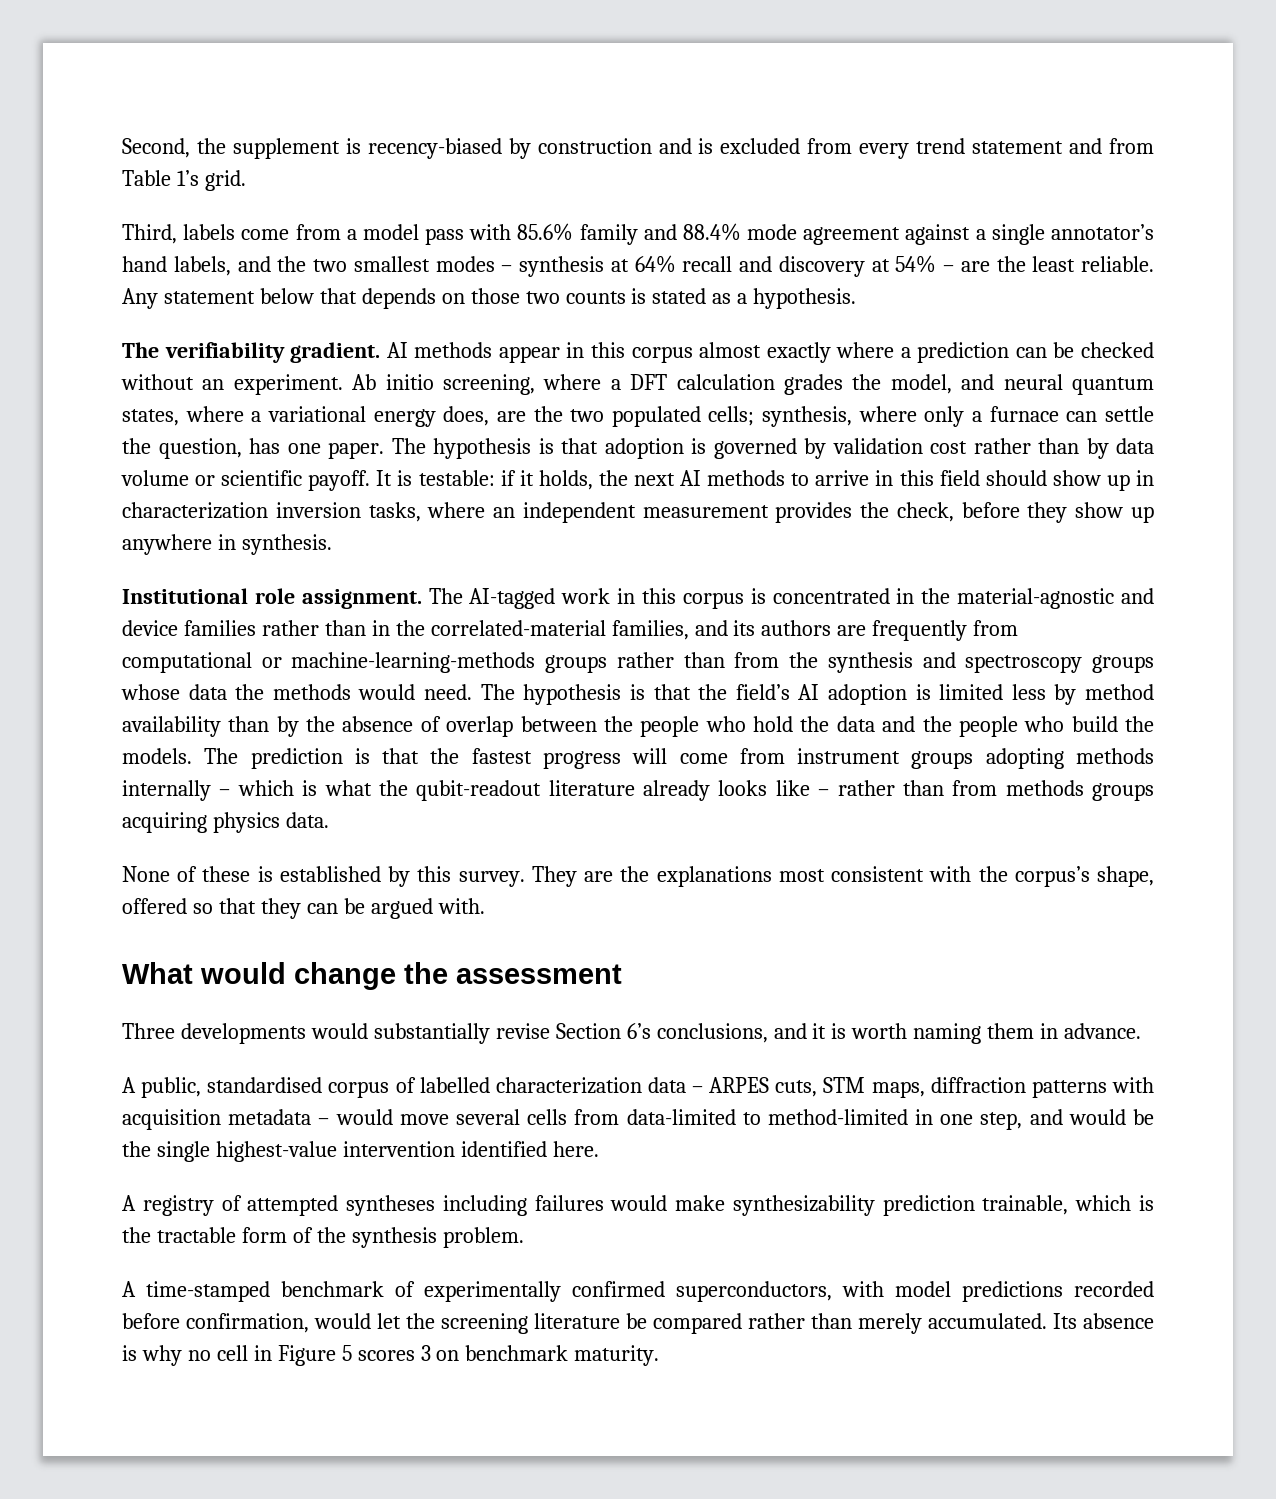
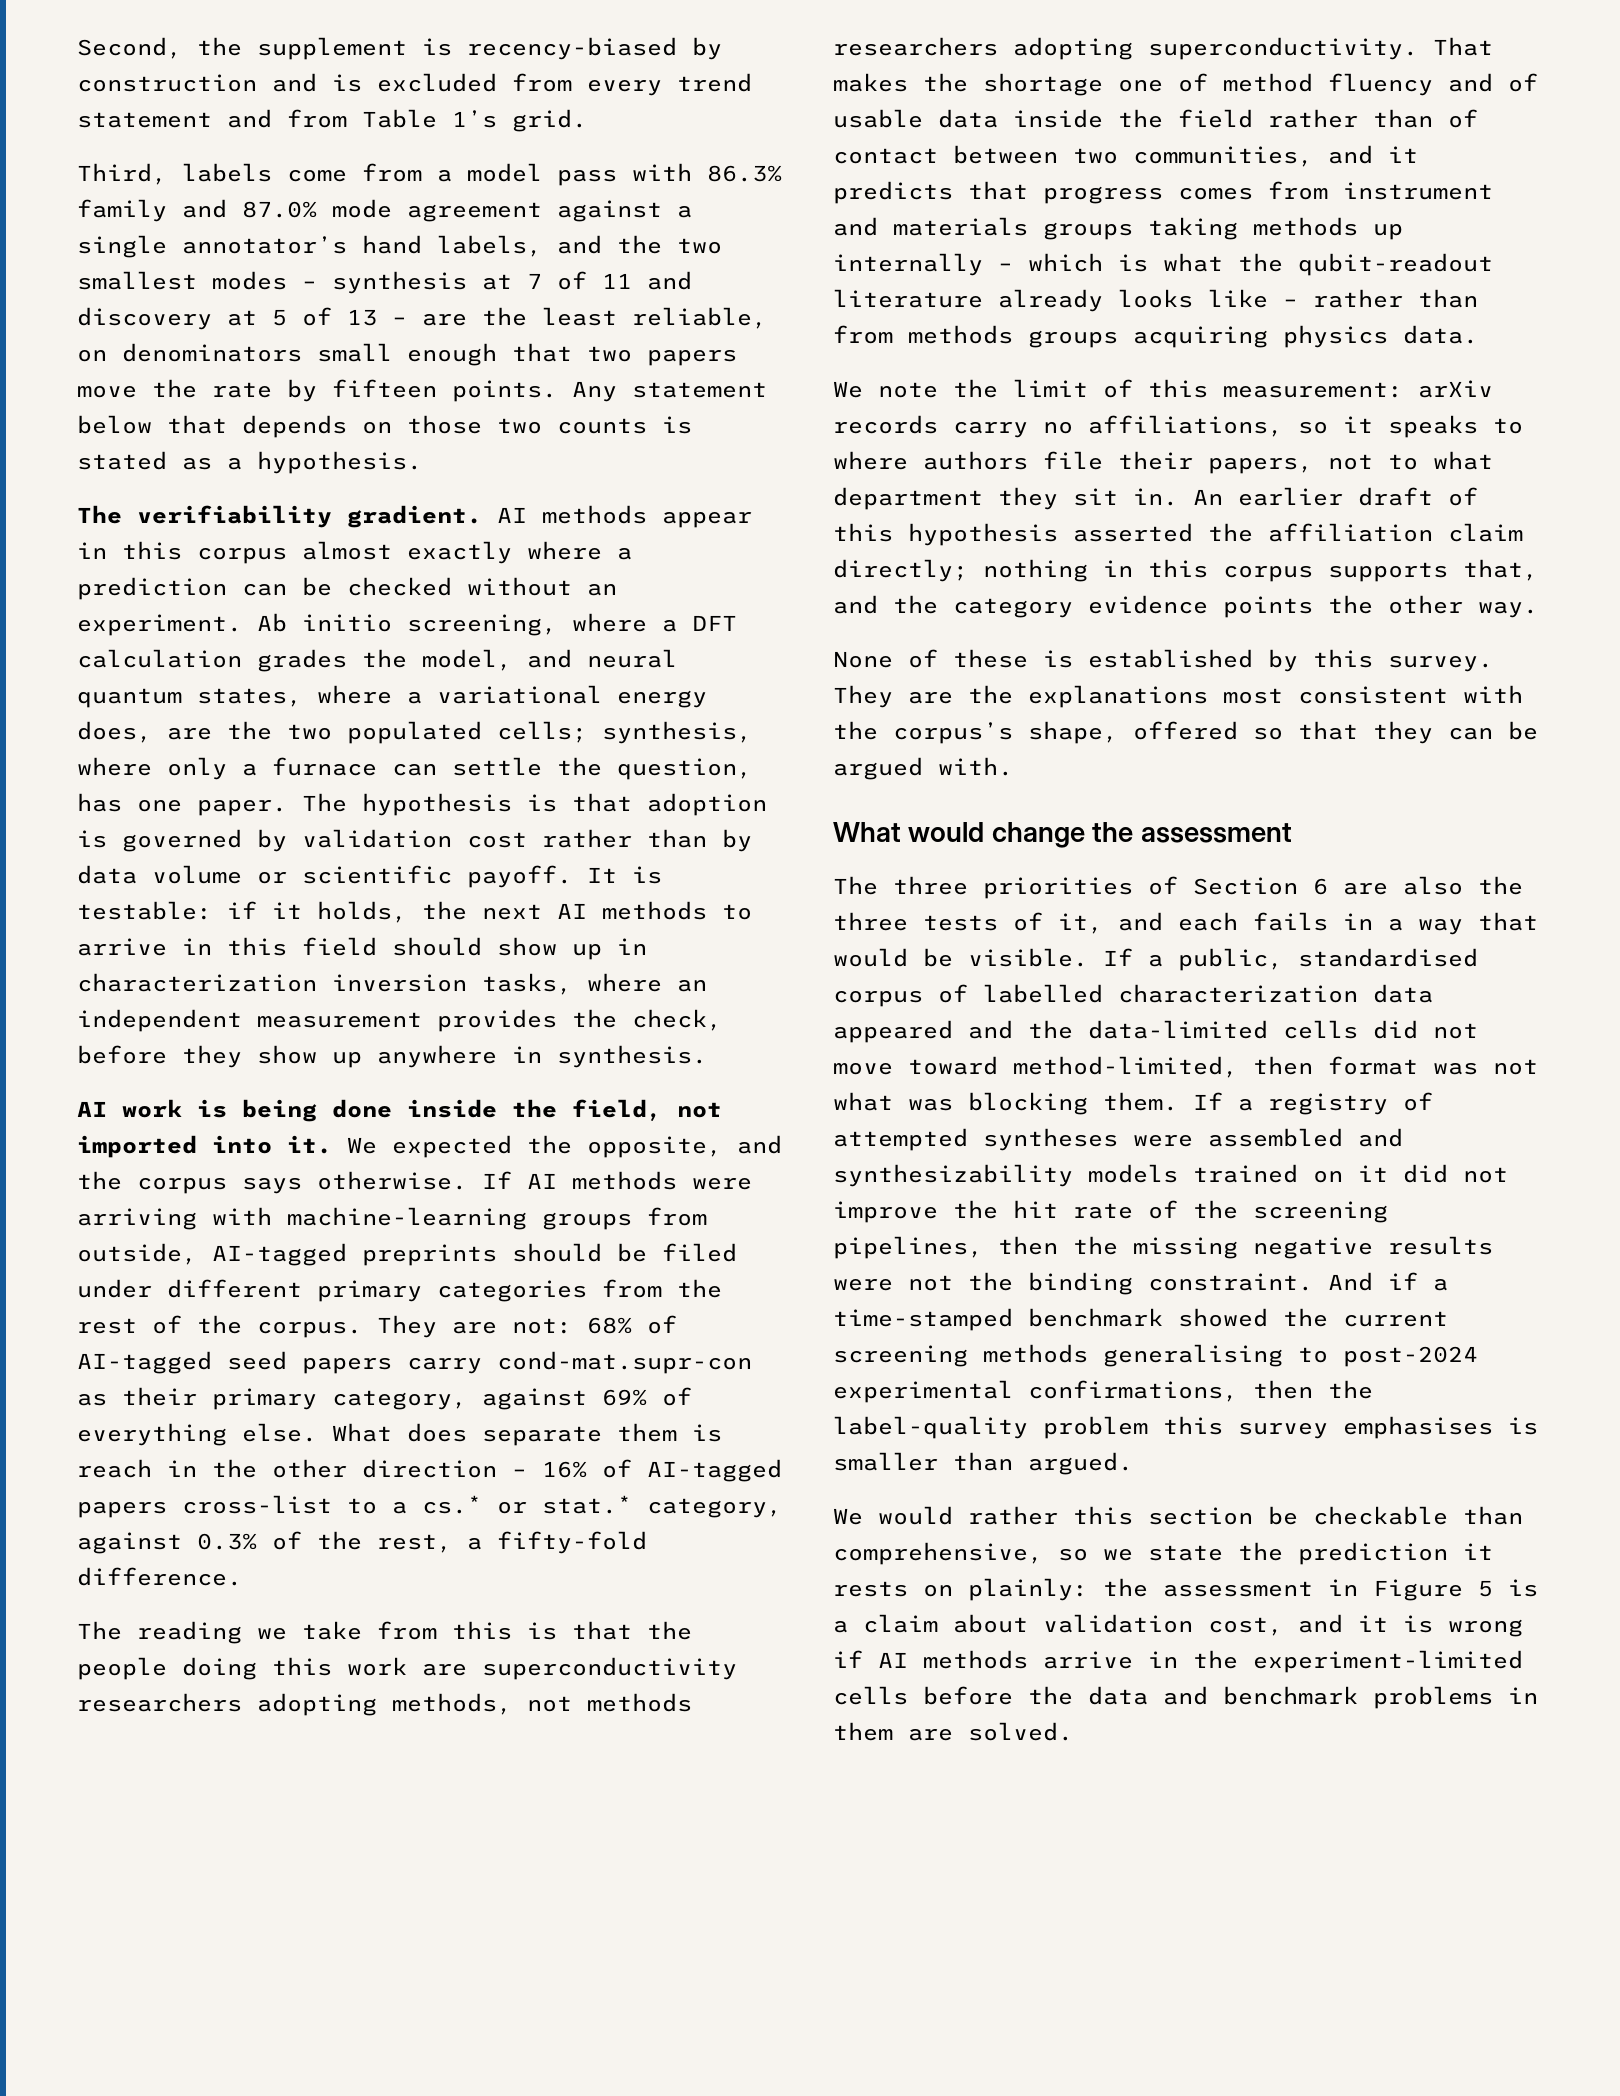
[517,223,574,241] 85.6% -> [707,165,782,182] 86.3%
[682,223,741,241] 88.4% -> [242,201,317,218] 87.0%
[634,255,1154,277] 64% recall and discovery at 54% – are the least reliable. -> [527,271,692,290] [77,307,767,330] [77,343,737,366] [77,379,557,402] 7 of 11 and discovery at 5 of 13 – are the least reliable, on denominators small enough that two papers move the rate by fifteen points.
[122,588,1155,609] [122,620,1019,641] [122,652,1155,673] [121,684,1154,705] [122,716,1154,737] [122,748,1155,769] Institutional role assignment. The AI-tagged work in this corpus is concentrated in the material-agnostic and device families rather than in the correlated-material families, and its authors are frequently from computational or machine-learning-methods groups rather than from the synthesis and spectroscopy groups whose data the methods would need. The hypothesis is that the field’s AI adoption is limited less by method availability than by the absence of overlap between the people who hold the data and the people who build the models. The prediction is that the fastest progress will come from instrument groups adopting methods -> [77,1099,722,1122] [77,1135,782,1158] [77,1171,752,1194] [77,1207,707,1230] [77,1243,737,1266] [77,1279,722,1302] [77,1315,677,1338] [77,1351,752,1374] [77,1387,692,1410] [77,1423,722,1446] [77,1459,782,1482] [77,1495,782,1518] [77,1531,647,1554] [77,1567,242,1586] [77,1621,692,1644] [77,1657,737,1680] [77,1693,692,1716] [833,37,1493,60] [833,73,1538,96] [833,109,1478,128] [833,145,1418,167] [833,181,1493,204] [833,217,1403,240] AI work is being done inside the field, not imported into it. We expected the opposite, and the corpus says otherwise. If AI methods were arriving with machine-learning groups from outside, AI-tagged preprints should be filed under different primary categories from the rest of the corpus. They are not: 68% of AI-tagged seed papers carry cond-mat.supr-con as their primary category, against 69% of everything else. What does separate them is reach in the other direction – 16% of AI-tagged papers cross-list to a cs.* or stat.* category, against 0.3% of the rest, a fifty-fold difference. // The reading we take from this is that the people doing this work are superconductivity researchers adopting methods, not methods researchers adopting superconductivity. That makes the shortage one of method fluency and of usable data inside the field rather than of contact between two communities, and it predicts that progress comes from instrument and materials groups taking methods up
(329, 820) none -> [833,379,1493,398] [833,415,1523,438] [833,451,1493,474] [833,487,1478,510] [833,523,1523,546] [833,559,1538,582] [833,595,1538,618] // We note the limit of this measurement: arXiv records carry no affiliations, so it speaks to where authors file their papers, not to what department they sit in. An earlier draft of this hypothesis asserted the affiliation claim directly; nothing in this corpus supports that, and the category evidence points the other way.
[122,1023,1142,1044] [122,1077,136,1093] Three developments would substantially revise Section 6’s conclusions, and it is worth naming them in advance. // A -> [833,876,1523,899] [833,912,1538,935] [833,948,1163,967] The three priorities of Section 6 are also the three tests of it, and each fails in a way that would be visible. If a
[692,1077,1154,1098] [122,1109,1154,1130] [122,1141,599,1162] [122,1195,1154,1216] [122,1227,524,1248] [122,1281,1154,1302] [122,1313,1154,1334] [122,1345,660,1366] – ARPES cuts, STM maps, diffraction patterns with acquisition metadata – would move several cells from data-limited to method-limited in one step, and would be the single highest-value intervention identified here. // A registry of attempted syntheses including failures would make synthesizability prediction trainable, which is the tractable form of the synthesis problem. // A time-stamped benchmark of experimentally confirmed superconductors, with model predictions recorded before confirmation, would let the screening literature be compared rather than merely accumulated. Its absence is why no cell in Figure 5 scores 3 on benchmark maturity. -> [833,1020,1478,1043] [833,1056,1538,1078] [833,1092,1433,1115] [833,1128,1403,1151] [833,1164,1508,1187] [833,1200,1388,1223] [833,1236,1493,1259] [833,1272,1448,1295] [833,1308,1448,1331] [833,1344,1478,1367] [833,1380,1373,1403] [833,1416,1538,1439] [833,1452,1133,1475] [833,1506,1523,1525] [833,1542,1493,1565] [833,1578,1538,1601] [833,1614,1523,1637] [833,1650,1523,1673] [833,1686,1538,1709] [833,1722,1073,1741] appeared and the data-limited cells did not move toward method-limited, then format was not what was blocking them. If a registry of attempted syntheses were assembled and synthesizability models trained on it did not improve the hit rate of the screening pipelines, then the missing negative results were not the binding constraint. And if a time-stamped benchmark showed the current screening methods generalising to post-2024 experimental confirmations, then the label-quality problem this survey emphasises is smaller than argued. // We would rather this section be checkable than comprehensive, so we state the prediction it rests on plainly: the assessment in Figure 5 is a claim about validation cost, and it is wrong if AI methods arrive in the experiment-limited cells before the data and benchmark problems in them are solved.

